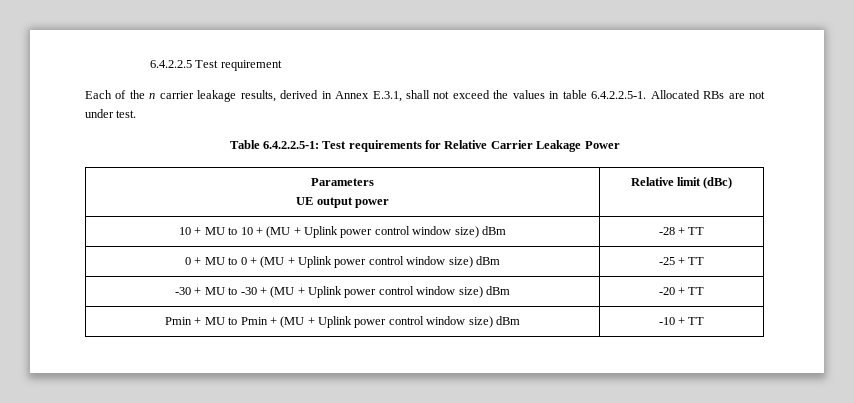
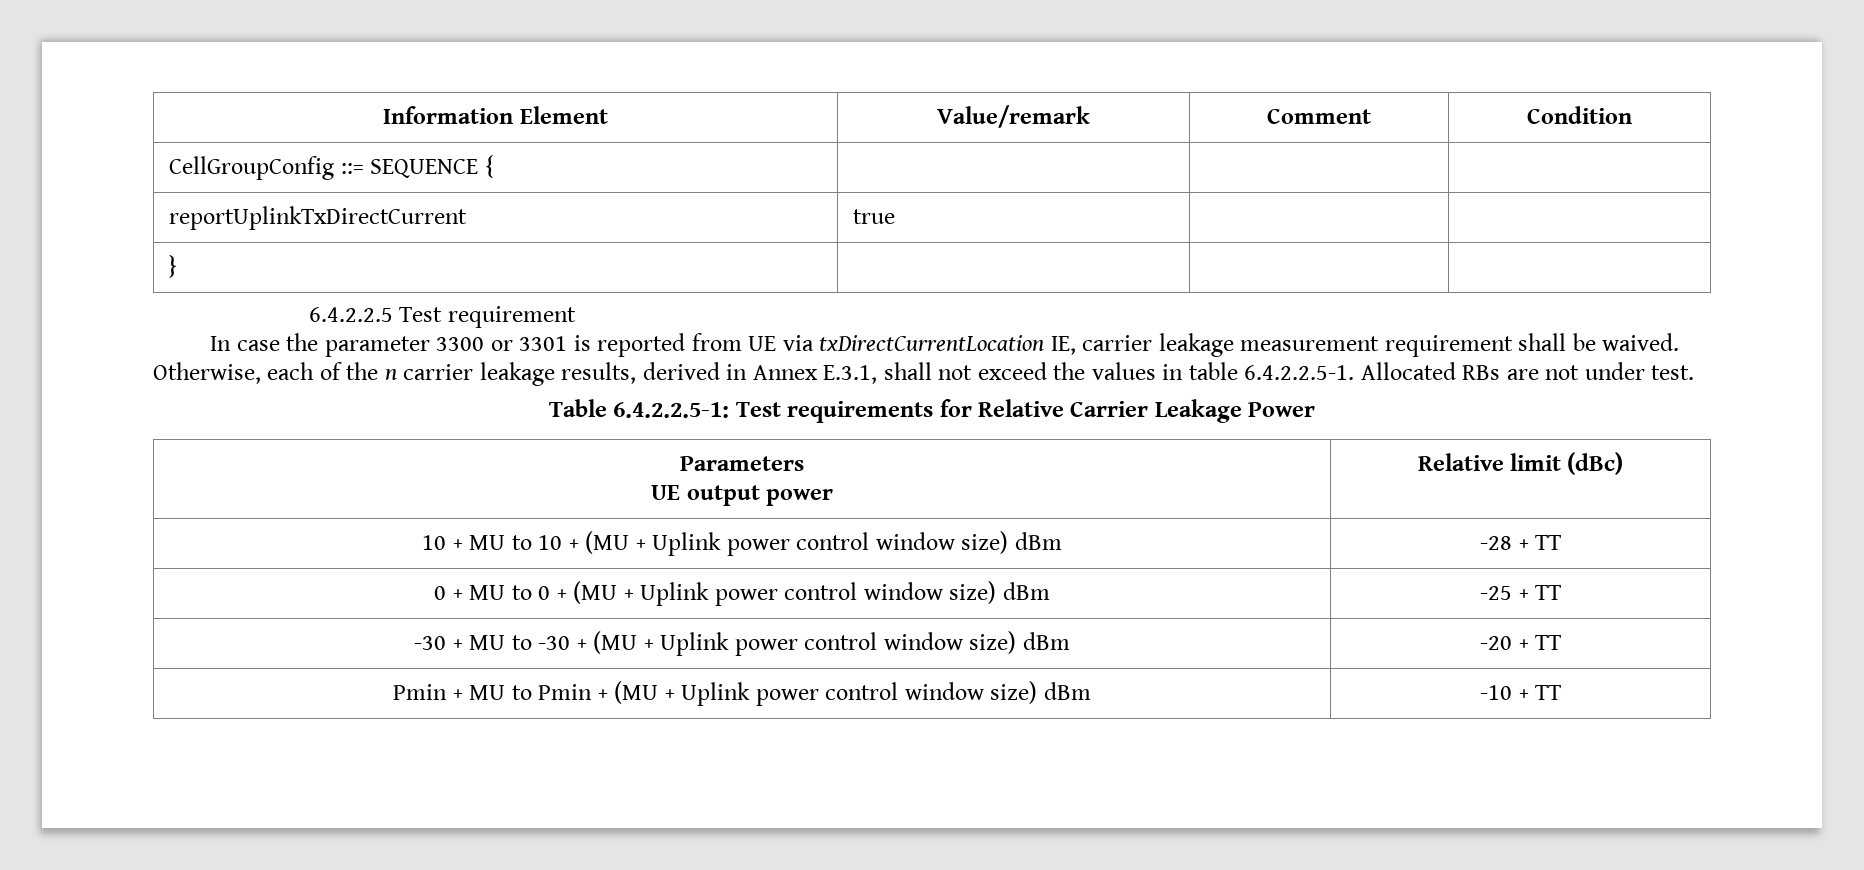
[149,60,282,71] [85,90,112,99] 6.4.2.2.5 Test requirement // Each -> [383,106,608,124] [936,105,1090,128] [1267,109,1371,124] [1527,106,1632,124] [169,155,493,180] [169,206,468,230] [853,209,896,224] [169,255,178,278] [308,306,576,328] [210,333,1680,357] [153,362,315,384] Information Element | Value/remark | Comment | Condition // CellGroupConfig ::= SEQUENCE { | | | // reportUplinkTxDirectCurrent | true | | // } | | | // 6.4.2.2.5 Test requirement // In case the parameter 3300 or 3301 is reported from UE via txDirectCurrentLocation IE, carrier leakage measurement requirement shall be waived. Otherwise, each

